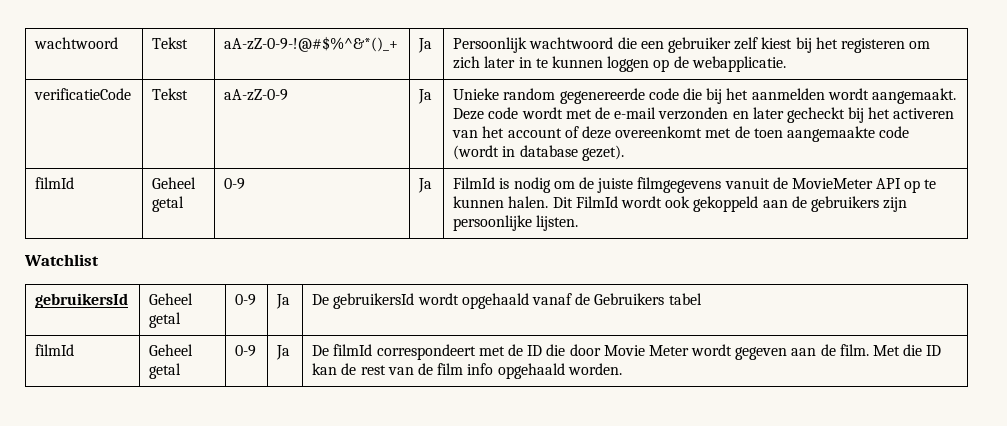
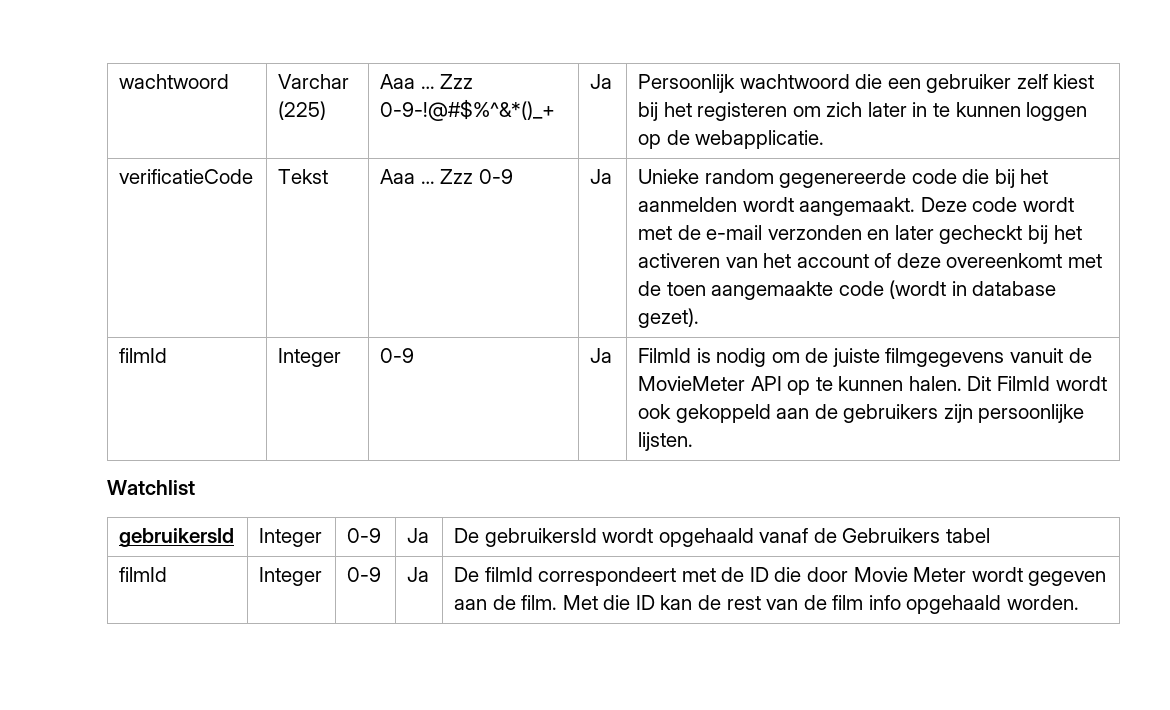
[152,37,189,49] [224,36,399,52] Tekst | aA-zZ-0-9-!@#$%^&*()_+ -> [278,74,350,89] [278,101,327,120] [380,74,474,89] [380,99,556,121] Varchar (225) | Aaa … Zzz 0-9-!@#$%^&*()_+
[224,89,289,101] aA-zZ-0-9 -> [380,169,513,184] Aaa … Zzz 0-9
[152,177,197,189] [152,196,185,212] Geheel getal -> [278,348,342,367] Integer
[149,293,194,305] [149,312,182,328] Geheel getal -> [259,528,323,547] Integer
[149,344,194,356] [149,363,182,379] Geheel getal -> [259,567,323,586] Integer

